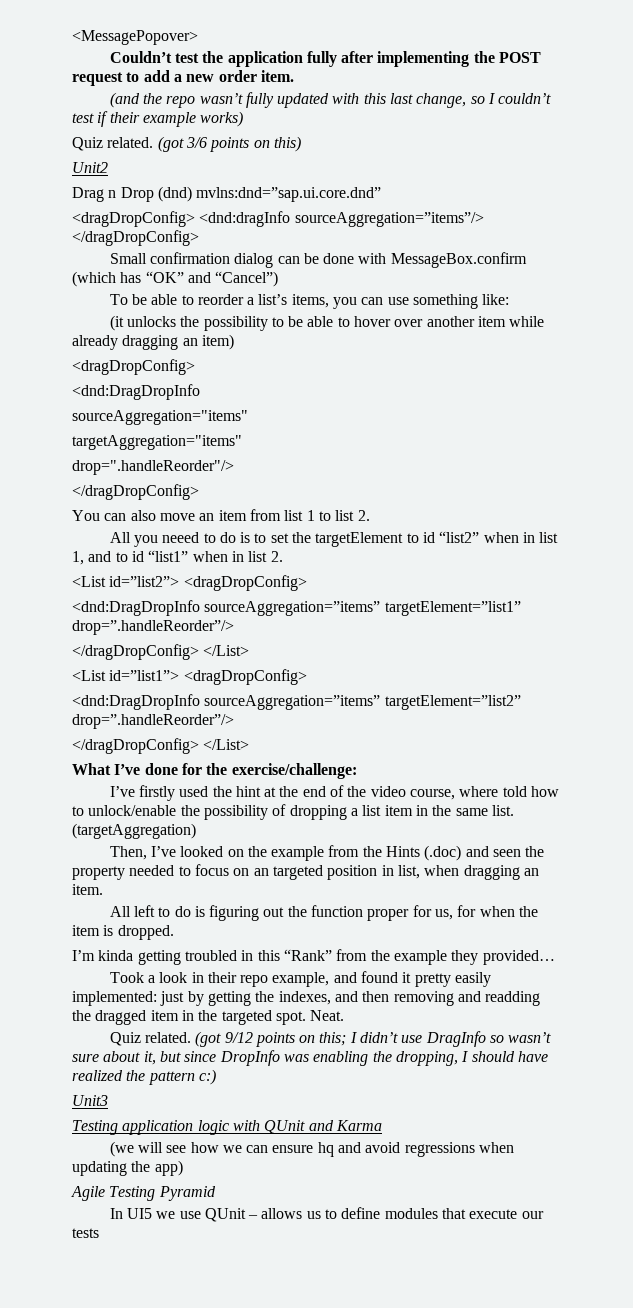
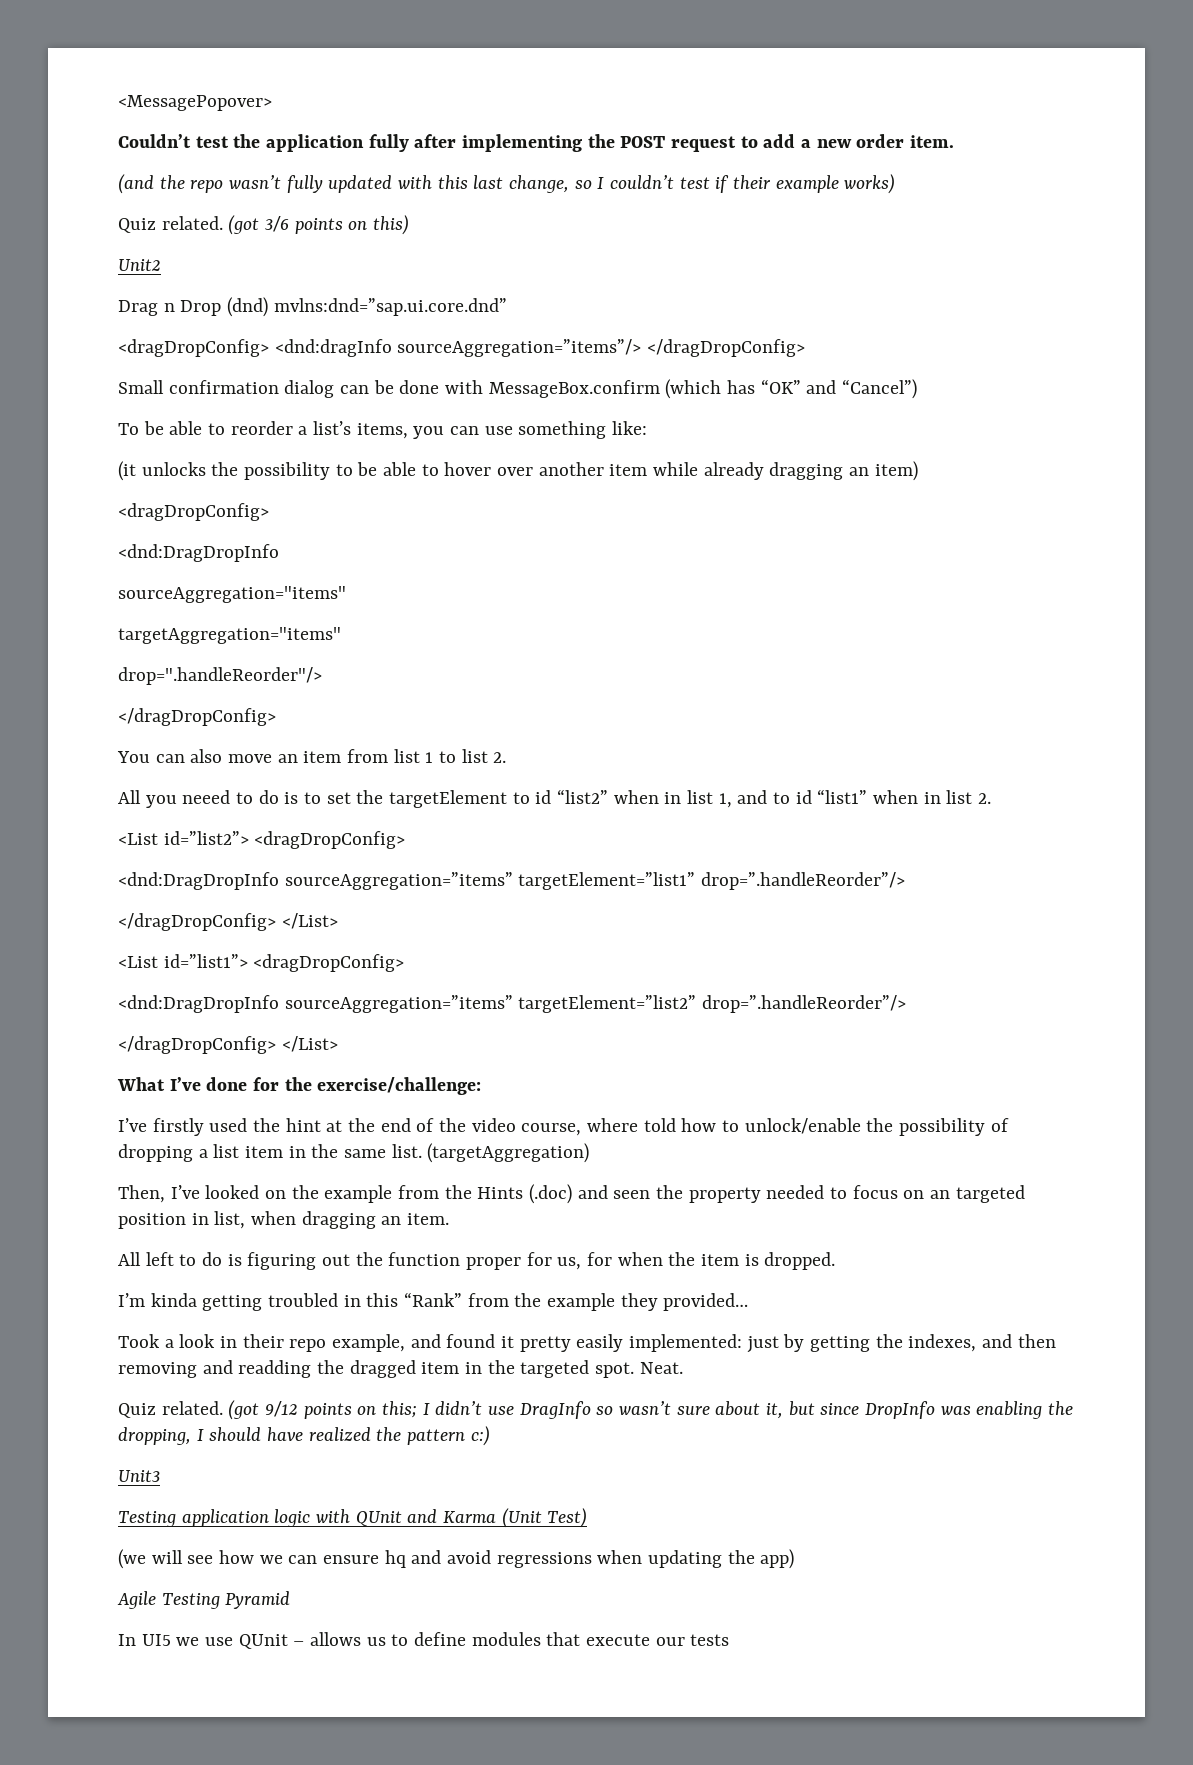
(382, 1125) none -> [501,1508,588,1528] (Unit Test)

